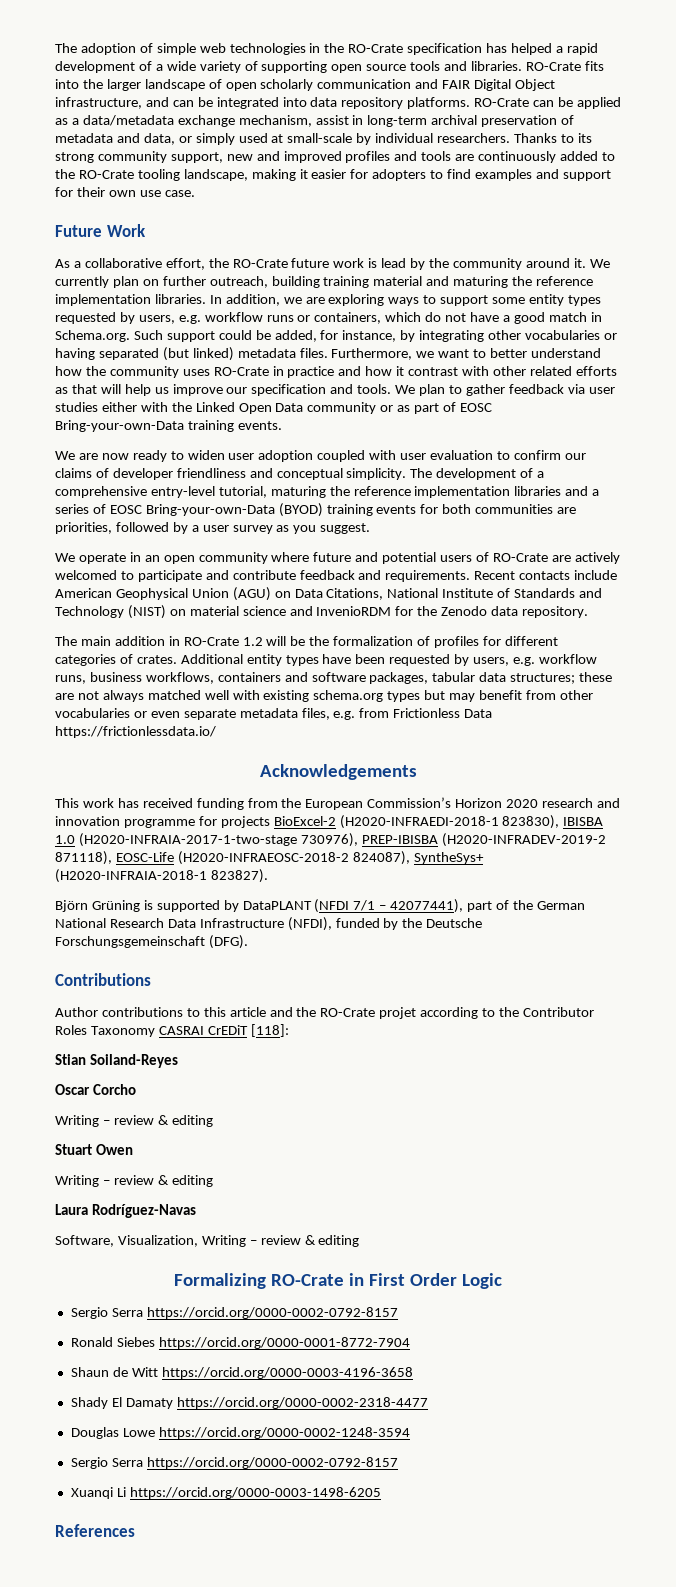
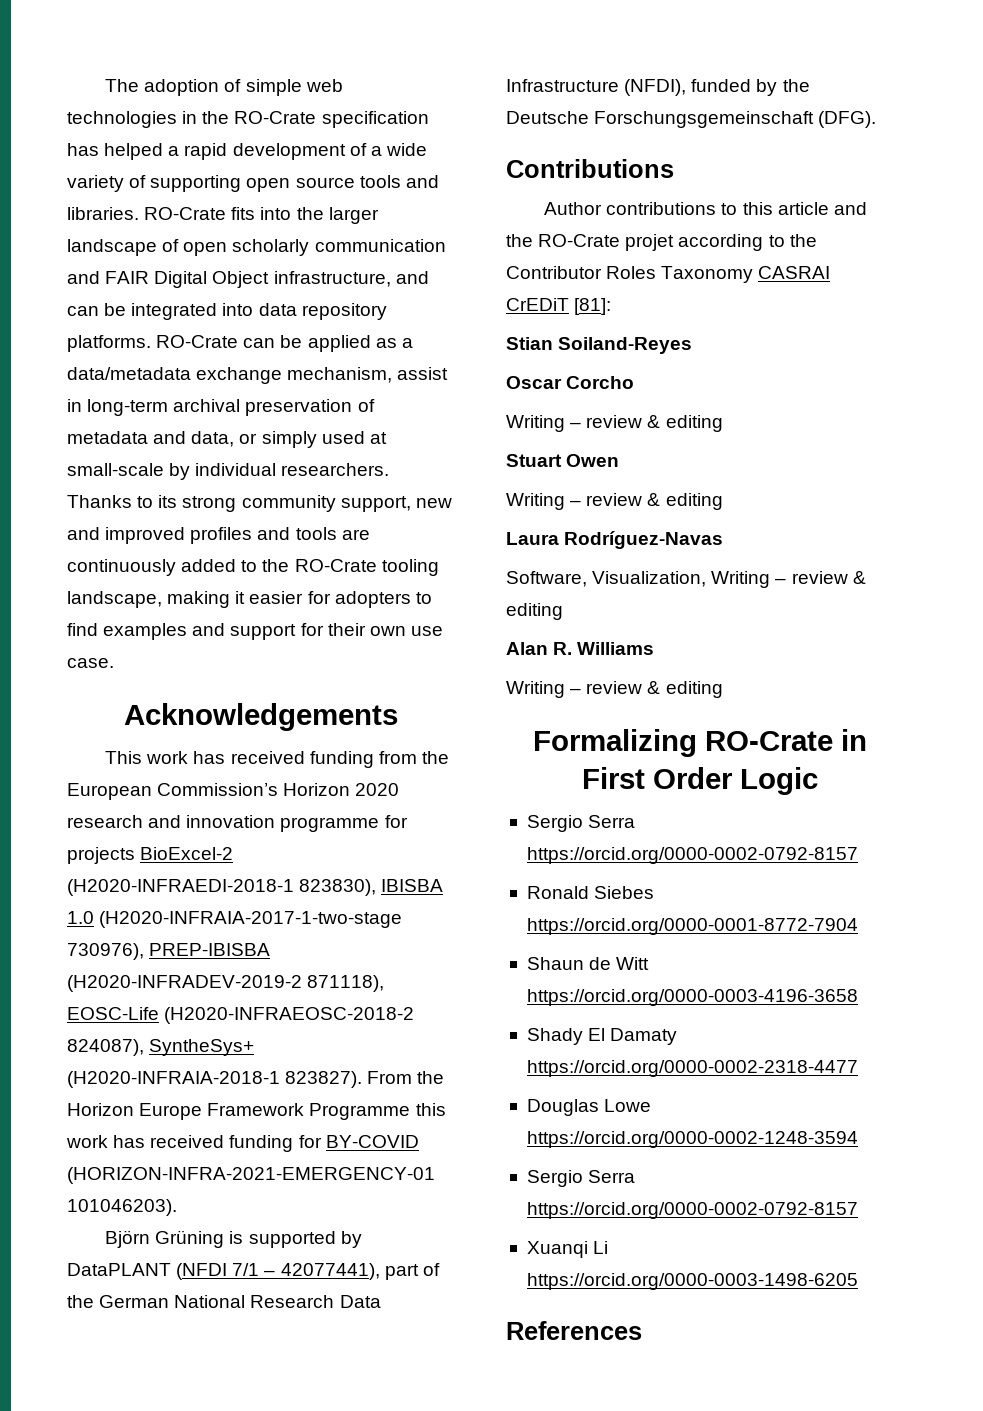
[55,224,146,237] [55,258,610,270] [55,276,594,288] [55,294,601,306] [55,312,602,324] [55,330,617,342] [55,347,602,361] [55,366,617,378] [55,384,615,396] [55,402,492,414] [55,420,282,432] [55,450,586,462] [55,468,545,480] [55,486,600,498] [55,503,577,517] [55,522,371,534] [55,552,620,564] [55,570,618,582] [55,587,603,601] [55,605,589,619] [55,636,558,648] [55,654,597,666] [55,672,613,684] [55,690,593,702] [55,708,493,720] [55,726,216,738] // Future Work // As a collaborative effort, the RO-Crate future work is lead by the community around it. We currently plan on further outreach, building training material and maturing the reference implementation libraries. In addition, we are exploring ways to support some entity types requested by users, e.g. workflow runs or containers, which do not have a good match in Schema.org. Such support could be added, for instance, by integrating other vocabularies or having separated (but linked) metadata files. Furthermore, we want to better understand how the community uses RO-Crate in practice and how it contrast with other related efforts as that will help us improve our specification and tools. We plan to gather feedback via user studies either with the Linked Open Data community or as part of EOSC Bring-your-own-Data training events. // We are now ready to widen user adoption coupled with user evaluation to confirm our claims of developer friendliness and conceptual simplicity. The development of a comprehensive entry-level tutorial, maturing the reference implementation libraries and a series of EOSC Bring-your-own-Data (BYOD) training events for both communities are priorities, followed by a user survey as you suggest. // We operate in an open community where future and potential users of RO-Crate are actively welcomed to participate and contribute feedback and requirements. Recent contacts include American Geophysical Union (AGU) on Data Citations, National Institute of Standards and Technology (NIST) on material science and InvenioRDM for the Zenodo data repository. // The main addition in RO-Crate 1.2 will be the formalization of profiles for different categories of crates. Additional entity types have been requested by users, e.g. workflow runs, business workflows, containers and software packages, tabular data structures; these are not always matched well with existing schema.org types but may benefit from other vocabularies or even separate metadata files, e.g. from Frictionless Data https://frictionlessdata.io/ -> (114, 663) none
(268, 876) none -> [367,1071,445,1084] [67,1103,446,1120] [66,1135,419,1152] [67,1167,435,1184] [67,1199,177,1216] From the Horizon Europe Framework Programme this work has received funding for BY-COVID (HORIZON-INFRA-2021-EMERGENCY-01 101046203).
[250,1024,289,1037] [118]: -> [574,298,612,315] [81]:
(360, 1241) none -> [506,642,655,655] [506,681,723,698] // Alan R. Williams // Writing – review & editing

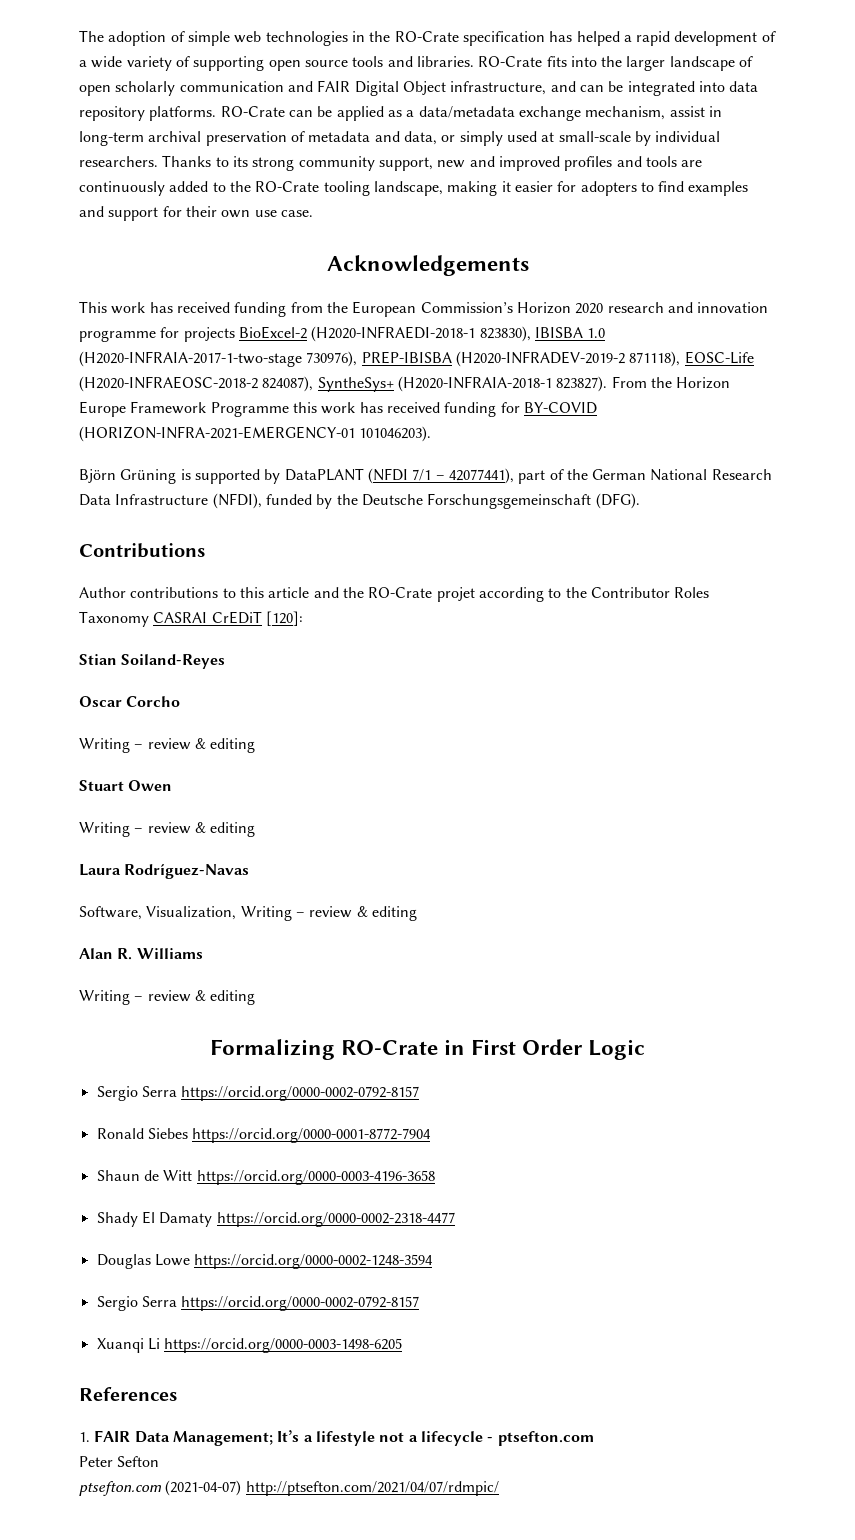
[574,298,612,315] [81]: -> [265,611,303,626] [120]:
(642, 1330) none -> [79,1430,594,1446] [79,1456,160,1467] [79,1480,499,1496] // 1. FAIR Data Management; It’s a lifestyle not a lifecycle - ptsefton.com // Peter Sefton // ptsefton.com (2021-04-07) http://ptsefton.com/2021/04/07/rdmpic/

